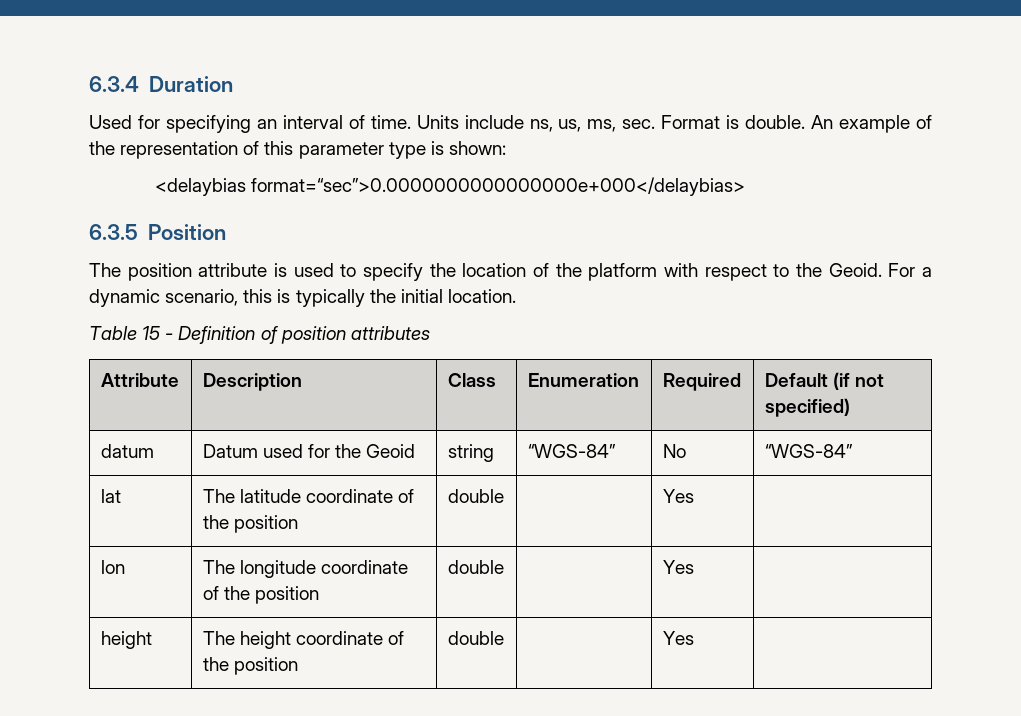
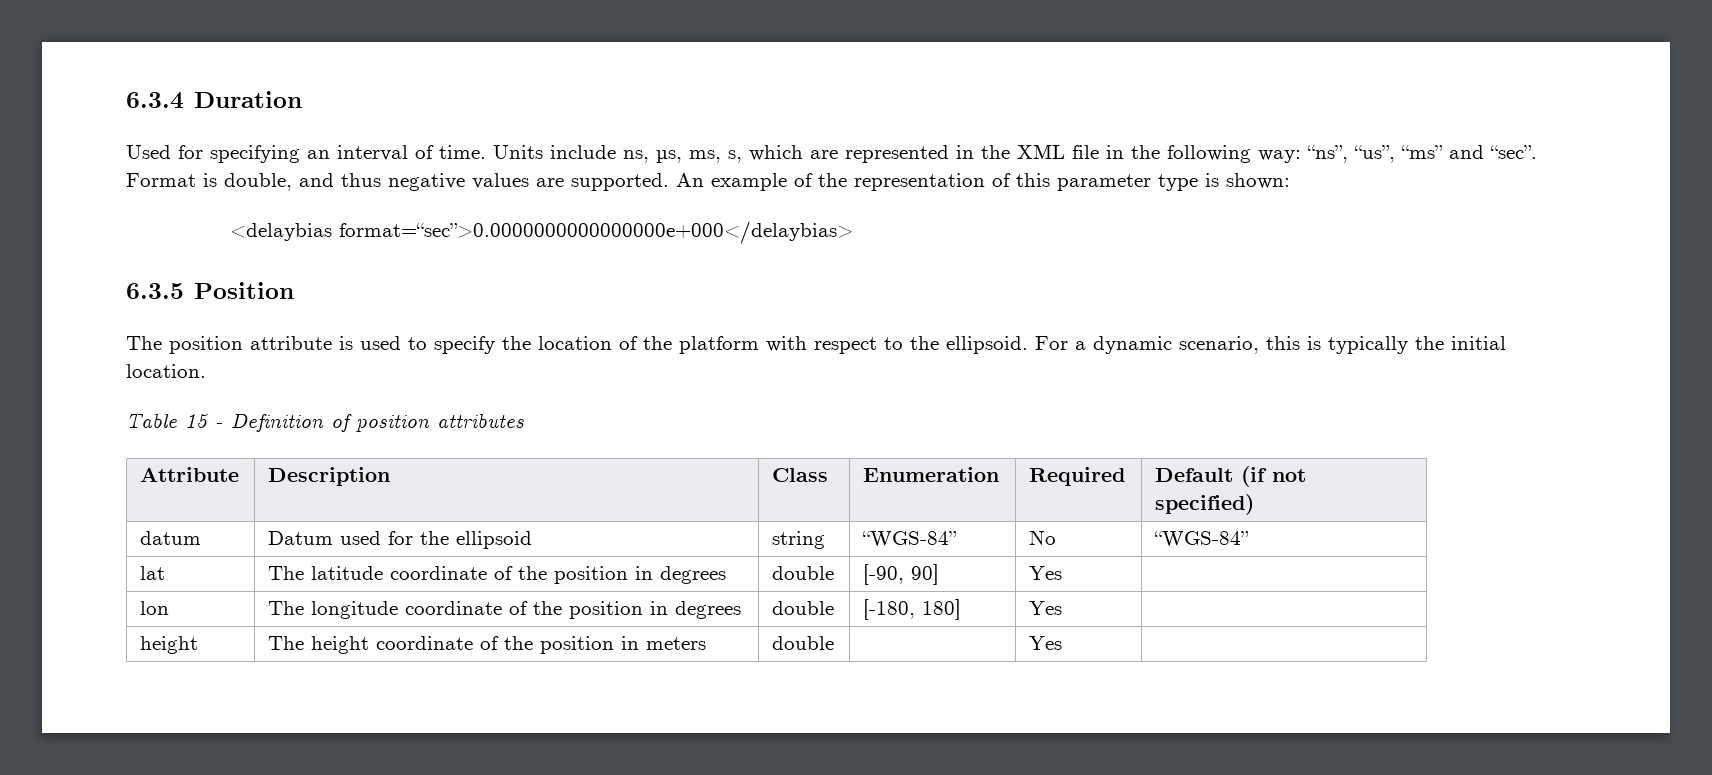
[558,115,806,132] us, ms, sec. Format is double. -> [656,144,1537,163] [126,173,669,191] µs, ms, s, which are represented in the XML file in the following way: “ns”, “us”, “ms” and “sec”. Format is double, and thus negative values are supported.
[828,263,882,277] Geoid. -> [946,336,1028,354] ellipsoid.
[366,444,416,458] Geoid -> [456,531,533,549] ellipsoid
[447,489,504,503] | double | -> [635,566,727,584] [772,566,835,580] [863,564,940,585] in degrees | double | [-90, 90]
[447,560,504,574] | double | -> [650,601,742,619] [772,601,835,615] [863,599,962,620] in degrees | double | [-180, 180]
(298, 666) none -> [621,636,707,650] in meters

